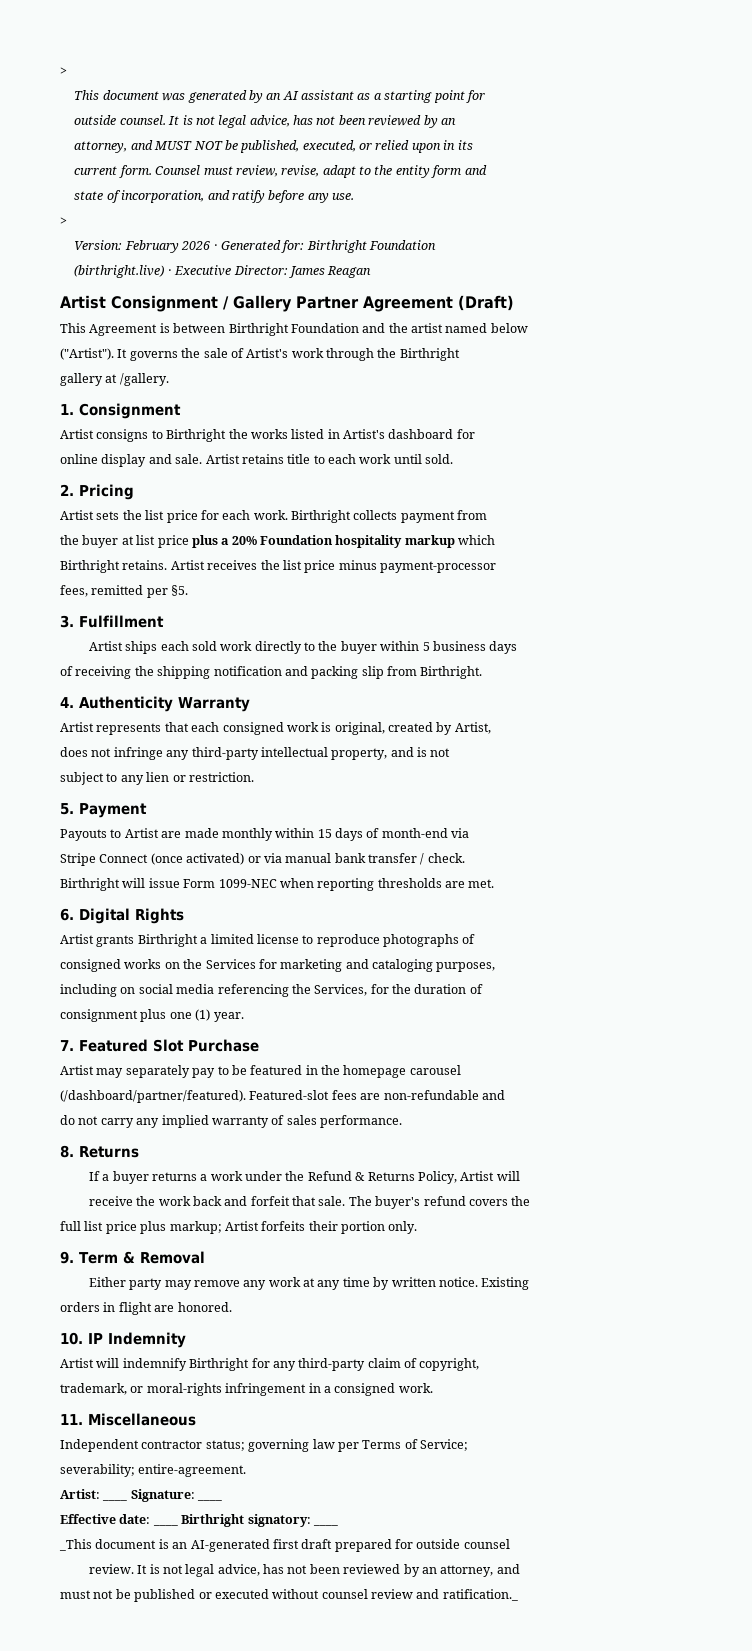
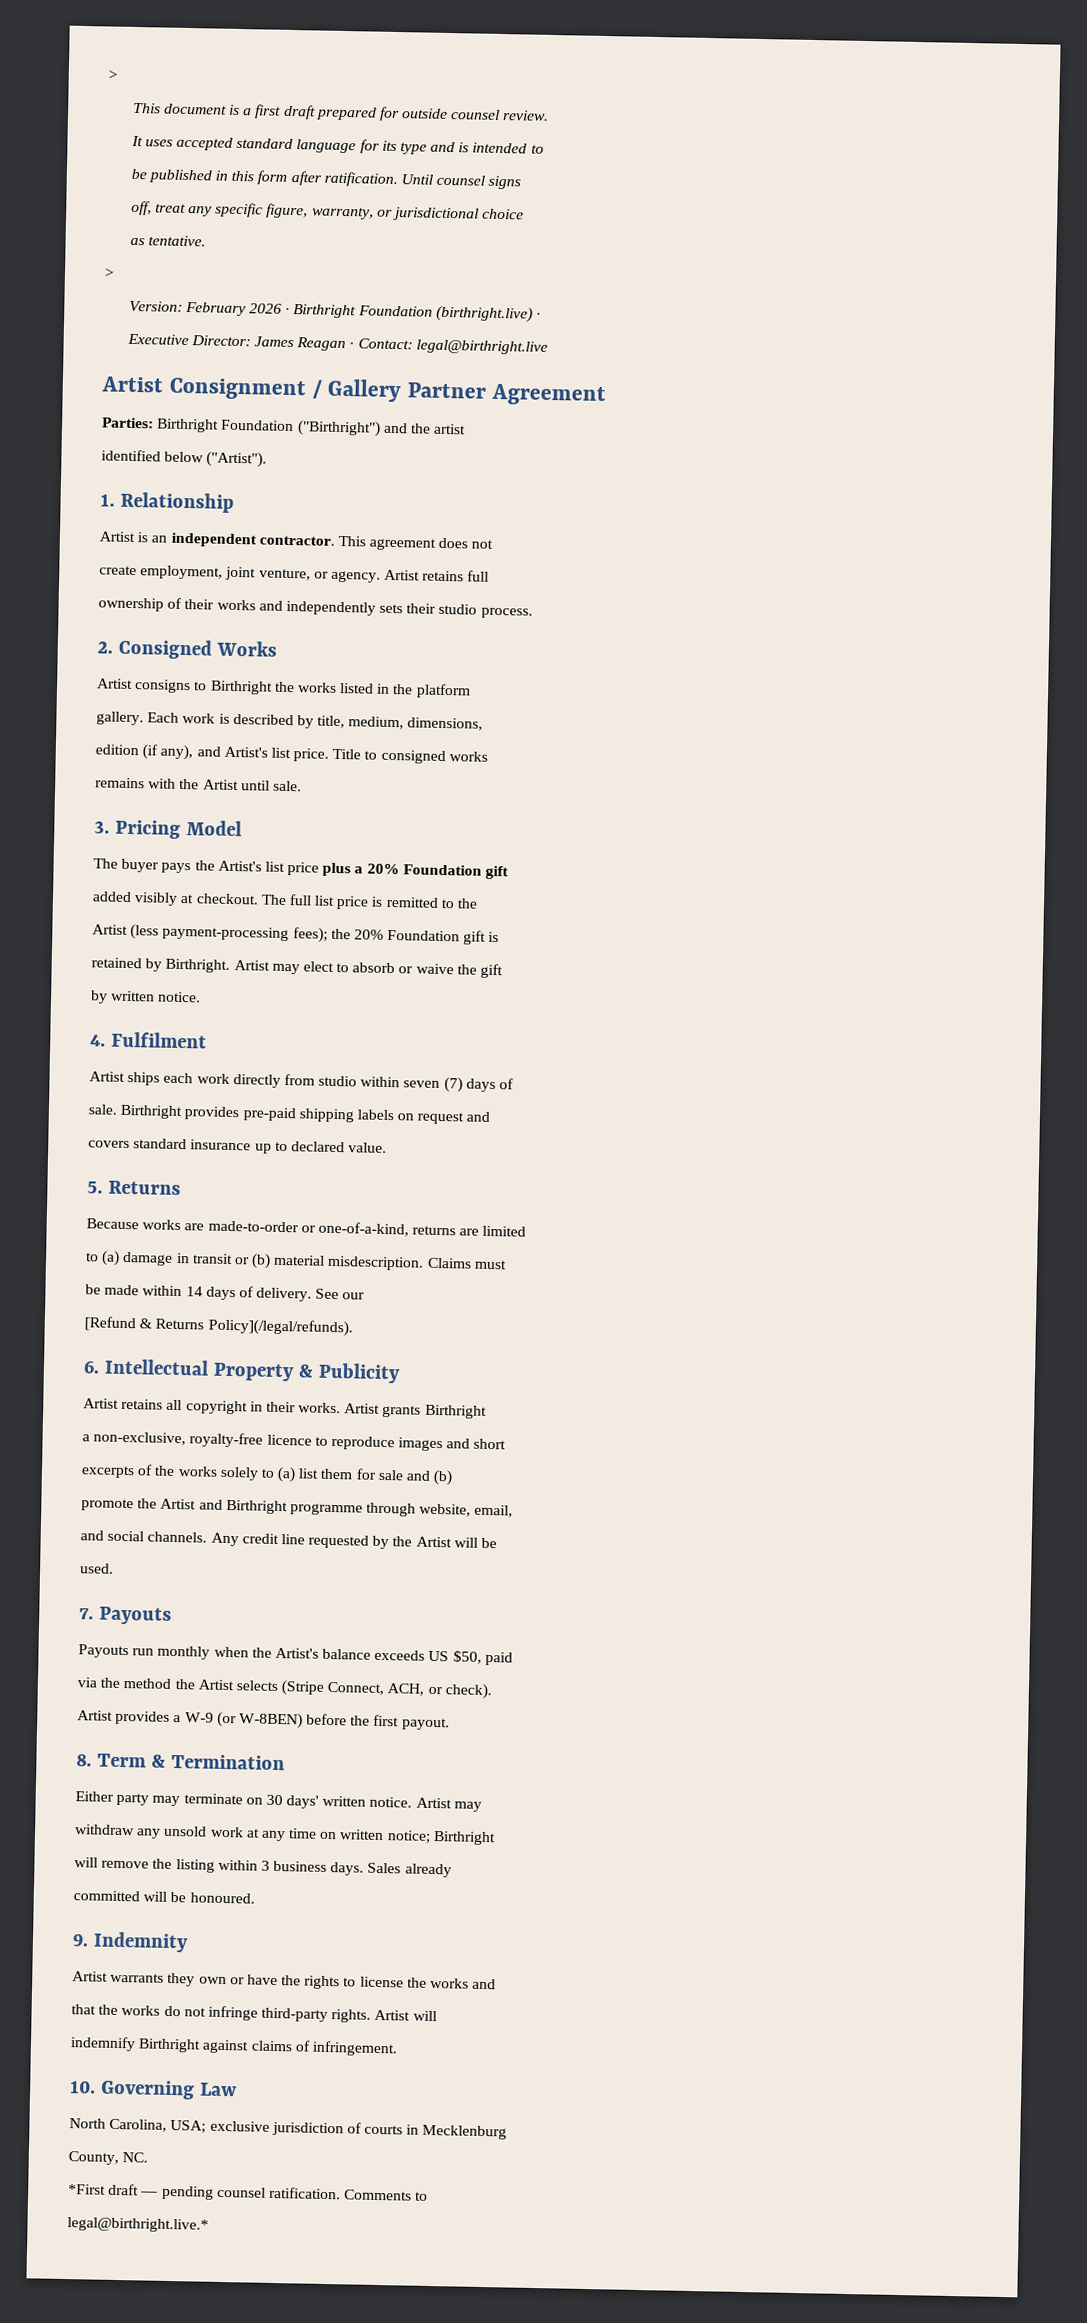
[162,90,485,103] [74,115,456,128] [74,140,473,153] [74,165,487,178] [74,190,355,203] was generated by an AI assistant as a starting point for // outside counsel. It is not legal advice, has not been reviewed by an // attorney, and MUST NOT be published, executed, or relied upon in its // current form. Counsel must review, revise, adapt to the entity form and // state of incorporation, and ratify before any use. -> [228,104,550,122] [130,135,544,155] [130,168,522,190] [130,200,525,222] [129,235,206,247] is a first draft prepared for outside counsel review. // It uses accepted standard language for its type and is intended to // be published in this form after ratification. Until counsel signs // off, treat any specific figure, warranty, or jurisdictional choice // as tentative.
[220,240,437,253] Generated for: Birthright Foundation // -> [293,304,433,319] Birthright Foundation
(172, 272) none -> (541, 315) //
(372, 272) none -> [349,338,548,355] · Contact: legal@birthright.live
[458,295,514,311] [60,323,359,336] (Draft) // This Agreement is between Birthright Foundation -> [102,417,381,437] // Parties: Birthright Foundation ("Birthright")
[445,323,488,333] named -> [101,449,161,462] // identified
(528, 328) // -> (205, 457) none
[117,348,460,361] [60,373,169,386] [60,403,181,419] It governs the sale of Artist's work through the Birthright // gallery at /gallery. // 1. Consignment -> [100,491,234,513] [99,531,494,551] [99,565,490,583] [98,597,533,619] [97,638,277,660] // 1. Relationship // Artist is an independent contractor. This agreement does not // create employment, joint venture, or agency. Artist retains full // ownership of their works and independently sets their studio process. // 2. Consigned Works
[343,429,475,439] [60,454,454,467] [60,484,134,500] [60,510,488,523] [60,535,134,548] Artist's dashboard for // online display and sale. Artist retains title to each work until sold. // 2. Pricing // Artist sets the list price for each work. Birthright collects payment from // the buyer at -> [392,683,471,699] [96,711,484,731] [95,744,488,765] [95,777,302,792] [94,819,242,839] [93,858,262,874] the platform // gallery. Each work is described by title, medium, dimensions, // edition (if any), and Artist's list price. Title to consigned works // remains with the Artist until sale. // 3. Pricing Model // The buyer pays the Artist's
[335,535,496,548] [60,560,496,573] [60,585,189,598] [60,615,164,628] hospitality markup which // Birthright retains. Artist receives the list price minus payment-processor // fees, remitted per §5. // 3. Fulfillment -> [485,865,510,880] [92,891,479,910] [92,924,500,945] [91,957,504,979] [90,990,202,1004] [90,1031,207,1049] gift // added visibly at checkout. The full list price is remitted to the // Artist (less payment-processing fees); the 20% Foundation gift is // retained by Birthright. Artist may elect to absorb or waive the gift // by written notice. // 4. Fulfilment
[191,641,217,651] sold -> (194, 1078) none
[304,641,518,654] [60,666,483,679] [60,696,250,712] [60,722,491,735] [60,747,451,760] [60,772,254,785] [60,803,147,818] [60,828,470,841] [60,853,465,866] [60,878,495,891] [60,908,184,924] [60,934,476,947] [60,959,496,972] [60,984,483,997] [60,1009,244,1022] [60,1039,259,1052] [60,1065,461,1078] [60,1090,505,1103] [60,1115,402,1128] [60,1145,139,1158] [88,1171,520,1184] [88,1196,531,1209] [60,1221,418,1234] [60,1251,74,1264] to the buyer within 5 business days // of receiving the shipping notification and packing slip from Birthright. // 4. Authenticity Warranty // Artist represents that each consigned work is original, created by Artist, // does not infringe any third-party intellectual property, and is not // subject to any lien or restriction. // 5. Payment // Payouts to Artist are made monthly within 15 days of month-end via // Stripe Connect (once activated) or via manual bank transfer / check. // Birthright will issue Form 1099-NEC when reporting thresholds are met. // 6. Digital Rights // Artist grants Birthright a limited license to reproduce photographs of // consigned works on the Services for marketing and cataloging purposes, // including on social media referencing the Services, for the duration of // consignment plus one (1) year. // 7. Featured Slot Purchase // Artist may separately pay to be featured in the homepage carousel // (/dashboard/partner/featured). Featured-slot fees are non-refundable and // do not carry any implied warranty of sales performance. // 8. Returns // If a buyer returns a work under the Refund & Returns Policy, Artist will // receive the work back and forfeit that sale. The buyer's refund covers the // full list price plus markup; Artist forfeits their portion only. // 9. -> [283,1073,515,1093] [88,1104,491,1125] [88,1138,388,1154] [87,1180,181,1196] [86,1218,527,1237] [86,1250,507,1271] [85,1284,366,1302] [84,1316,353,1337] [83,1358,401,1384] [83,1398,487,1419] [82,1431,507,1452] [81,1464,454,1486] [81,1498,514,1518] [80,1530,498,1550] [80,1563,114,1574] [79,1606,172,1625] [78,1644,513,1666] [77,1677,492,1700] [77,1710,450,1731] [76,1753,92,1767] from studio within seven (7) days of // sale. Birthright provides pre-paid shipping labels on request and // covers standard insurance up to declared value. // 5. Returns // Because works are made-to-order or one-of-a-kind, returns are limited // to (a) damage in transit or (b) material misdescription. Claims must // be made within 14 days of delivery. See our // [Refund & Returns Policy](/legal/refunds). // 6. Intellectual Property & Publicity // Artist retains all copyright in their works. Artist grants Birthright // a non-exclusive, royalty-free licence to reproduce images and short // excerpts of the works solely to (a) list them for sale and (b) // promote the Artist and Birthright programme through website, email, // and social channels. Any credit line requested by the Artist will be // used. // 7. Payouts // Payouts run monthly when the Artist's balance exceeds US $50, paid // via the method the Artist selects (Stripe Connect, ACH, or check). // Artist provides a W-9 (or W-8BEN) before the first payout. // 8.
[139,1251,205,1264] Removal -> [170,1753,285,1771] Termination
[193,1277,530,1290] [60,1302,232,1315] [60,1332,186,1348] [60,1358,120,1368] remove any work at any time by written notice. Existing // orders in flight are honored. // 10. IP Indemnity // Artist will -> [183,1793,482,1812] [75,1824,496,1846] [74,1857,452,1878] [73,1890,255,1904] [72,1931,189,1953] [72,1971,497,1990] [71,2004,437,2023] terminate on 30 days' written notice. Artist may // withdraw any unsold work at any time on written notice; Birthright // will remove the listing within 3 business days. Sales already // committed will be honoured. // 9. Indemnity // Artist warrants they own or have the rights to license the works and // that the works do not infringe third-party rights. Artist will //
[251,1358,480,1371] [60,1383,433,1396] [60,1413,196,1426] [60,1439,468,1452] [60,1464,247,1477] [60,1489,100,1499] [102,1489,223,1502] [60,1514,151,1524] [152,1514,338,1527] [59,1539,510,1552] [88,1564,520,1577] [60,1589,518,1602] for any third-party claim of copyright, // trademark, or moral-rights infringement in a consigned work. // 11. Miscellaneous // Independent contractor status; governing law per Terms of Service; // severability; entire-agreement. // Artist: ____ Signature: ____ // Effective date: ____ Birthright signatory: ____ // _This document is an AI-generated first draft prepared for outside counsel // review. It is not legal advice, has not been reviewed by an attorney, and // must not be published or executed without counsel review and ratification._ -> [202,2039,398,2057] [70,2079,237,2100] [69,2118,508,2140] [68,2151,149,2166] [68,2183,429,2201] [67,2217,209,2233] against claims of infringement. // 10. Governing Law // North Carolina, USA; exclusive jurisdiction of courts in Mecklenburg // County, NC. // *First draft — pending counsel ratification. Comments to // legal@birthright.live.*

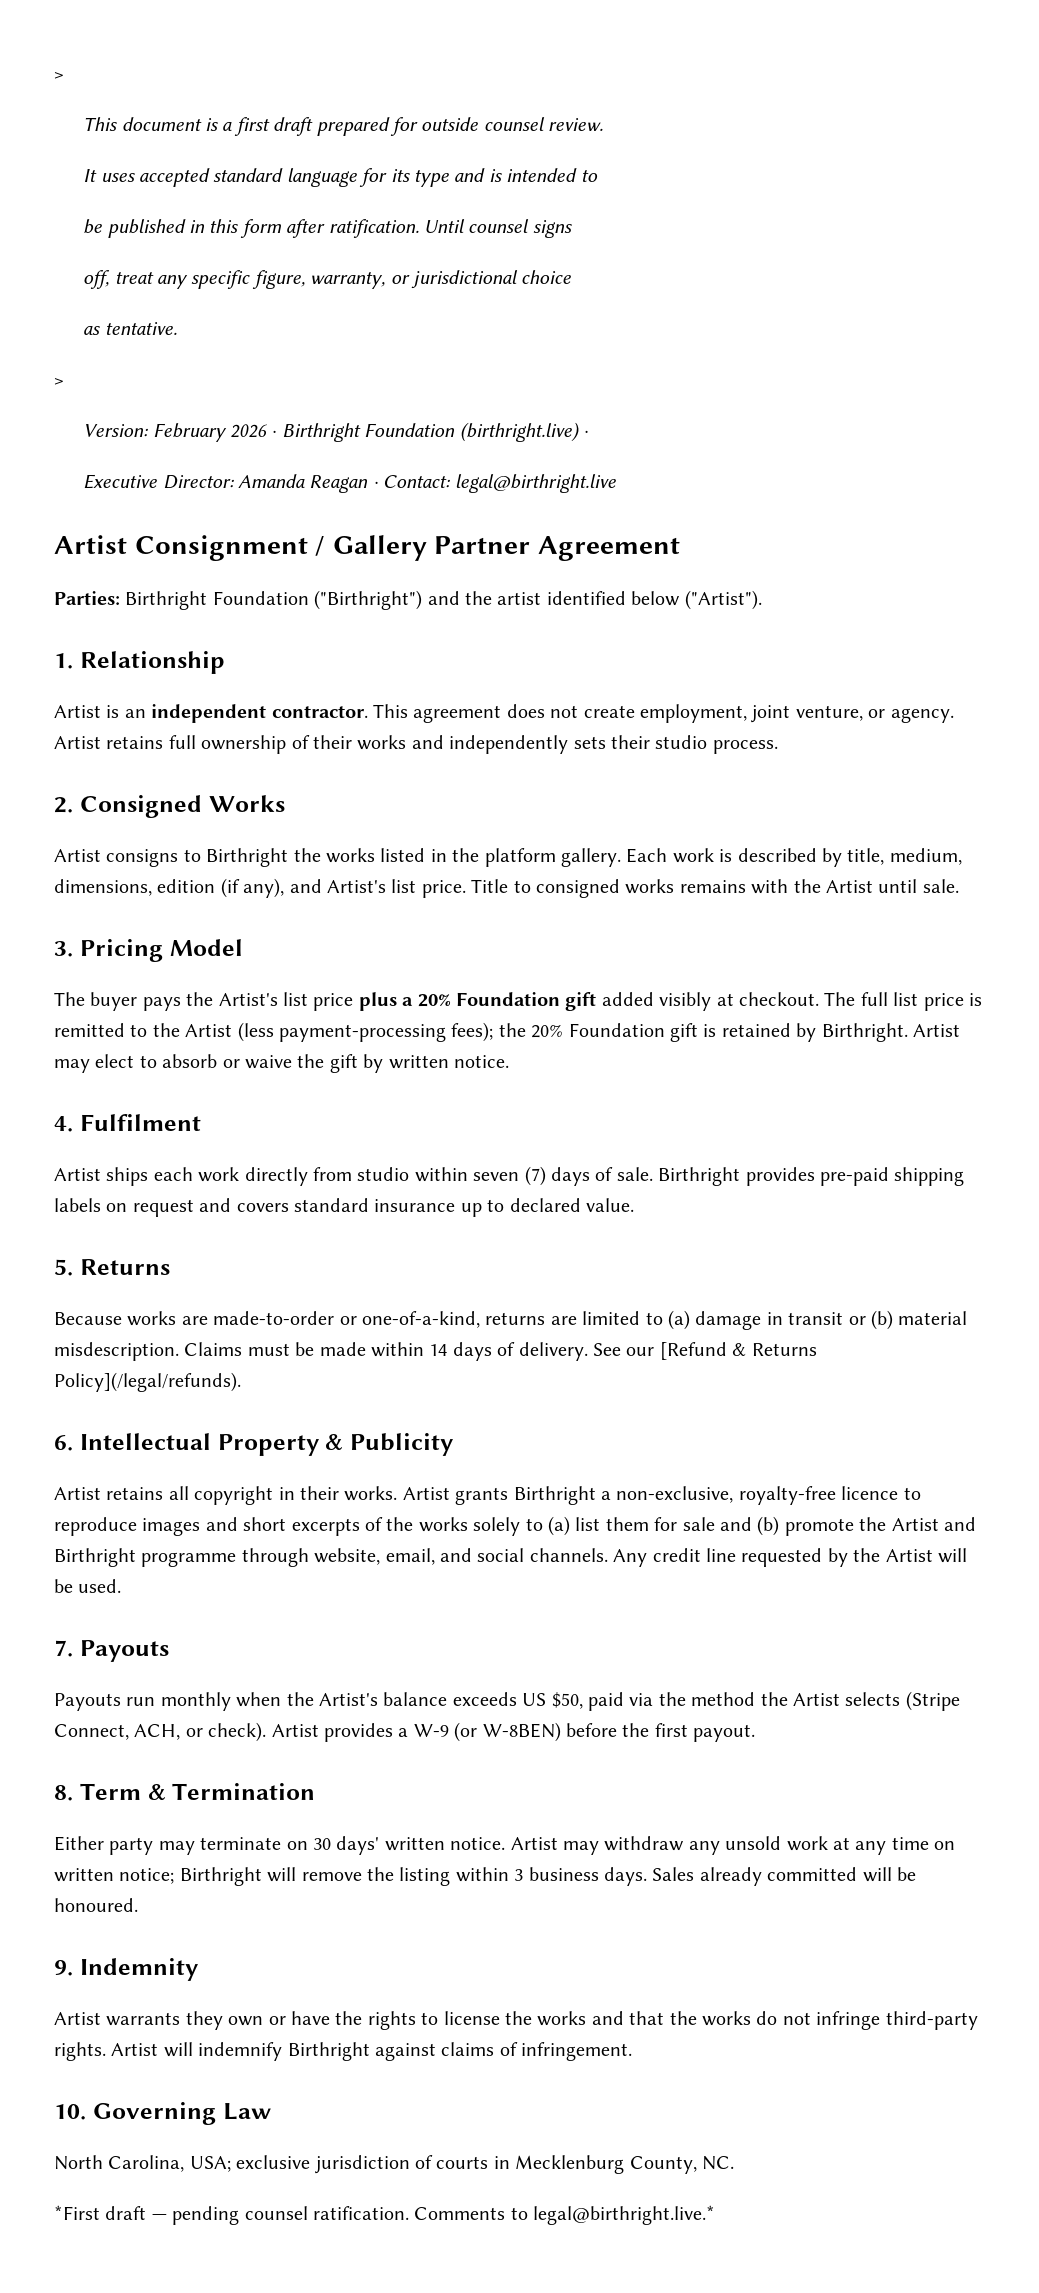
[253,336,294,348] James -> [237,474,305,488] Amanda
(467, 429) // -> (542, 598) none
(494, 544) // -> (579, 711) none
(490, 576) // -> (196, 742) none
(471, 691) // -> (556, 857) none
(484, 724) // -> (152, 887) none
(488, 756) // -> (675, 886) none
(510, 872) // -> (597, 1001) none
(479, 903) // -> (180, 1030) none
(500, 937) // -> (717, 1030) none
(504, 971) // -> (358, 1063) none
(515, 1084) // -> (614, 1174) none
(491, 1116) // -> (232, 1205) none
(527, 1231) // -> (641, 1318) none
(507, 1264) // -> (290, 1349) none
(366, 1296) // -> (655, 1351) none
(487, 1411) // -> (596, 1495) none
(507, 1444) // -> (287, 1524) none
(454, 1477) // -> (780, 1526) none
(514, 1511) // -> (435, 1556) none
(498, 1543) // -> (73, 1586) none
(513, 1658) // -> (624, 1701) none
(492, 1691) // -> (267, 1732) none
(482, 1806) // -> (599, 1848) none
(496, 1838) // -> (262, 1876) none
(452, 1870) // -> (762, 1876) none
(497, 1984) // -> (624, 2018) none
(437, 2016) // -> (193, 2049) none
(508, 2132) // -> (625, 2164) none
(429, 2196) // -> (528, 2213) none

